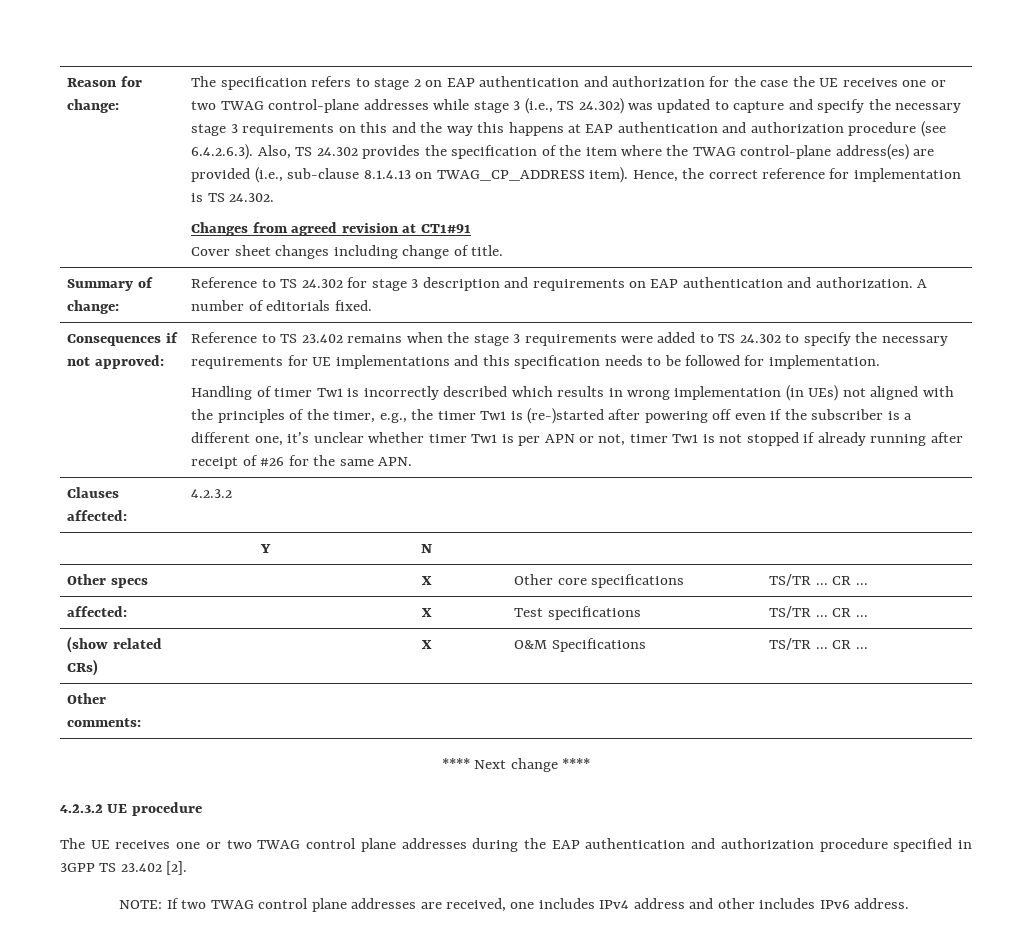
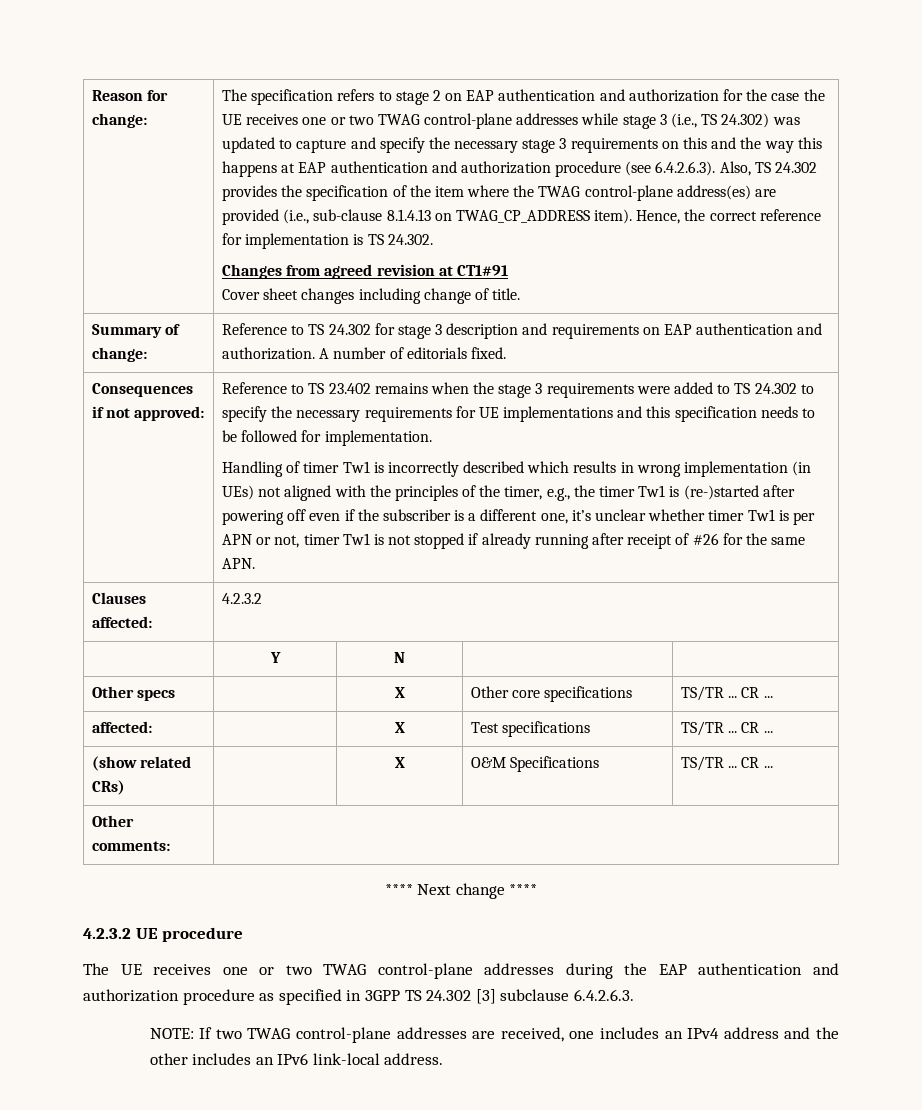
[306,838,396,852] control plane -> [377,963,473,979] control-plane
(888, 845) none -> [259,993,275,1001] as
[120,861,188,875] 23.402 [2]. -> [426,989,634,1004] 24.302 [3] subclause 6.4.2.6.3.
[258,898,347,912] control plane -> [295,1027,391,1043] control-plane
(595, 903) none -> [664,1031,683,1039] an
(714, 903) none -> [816,1027,840,1039] the
[819,900,850,909] IPv6 -> [255,1053,380,1065] an IPv6 link-local

